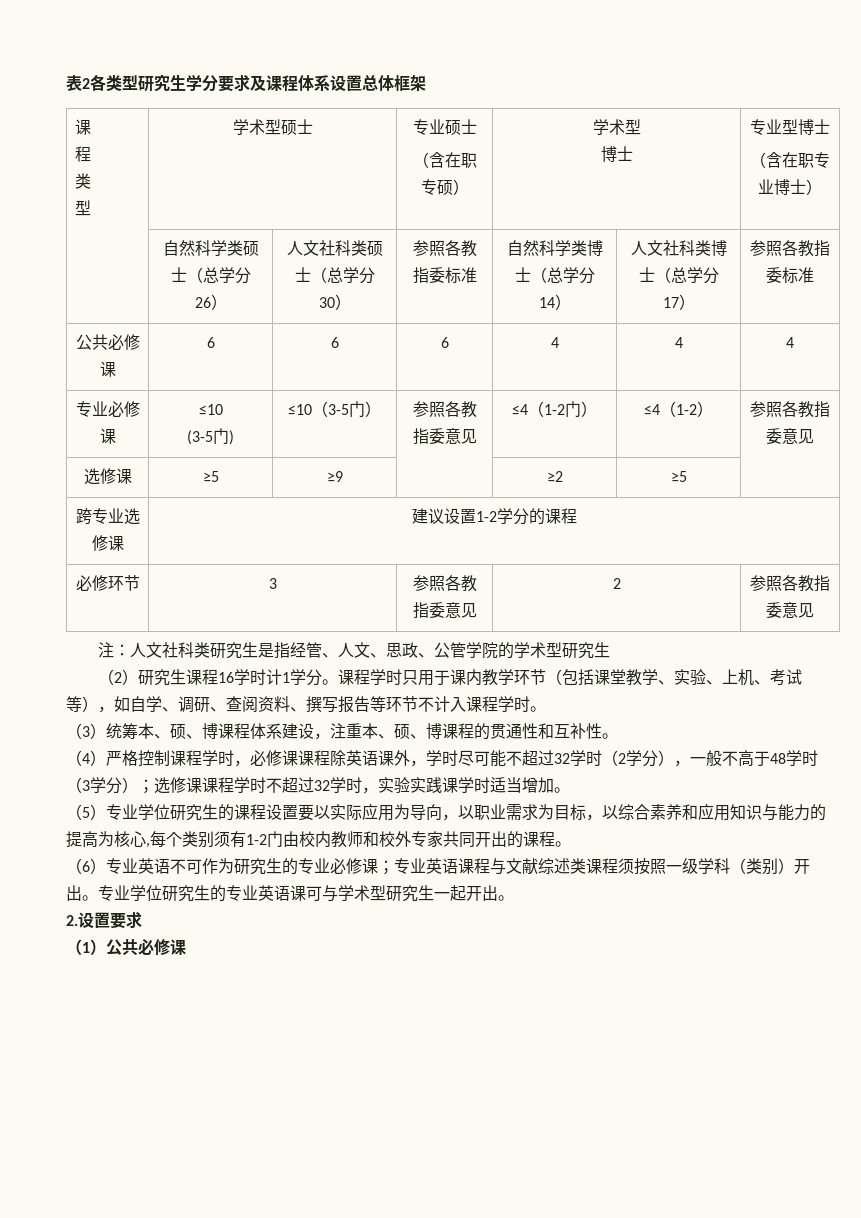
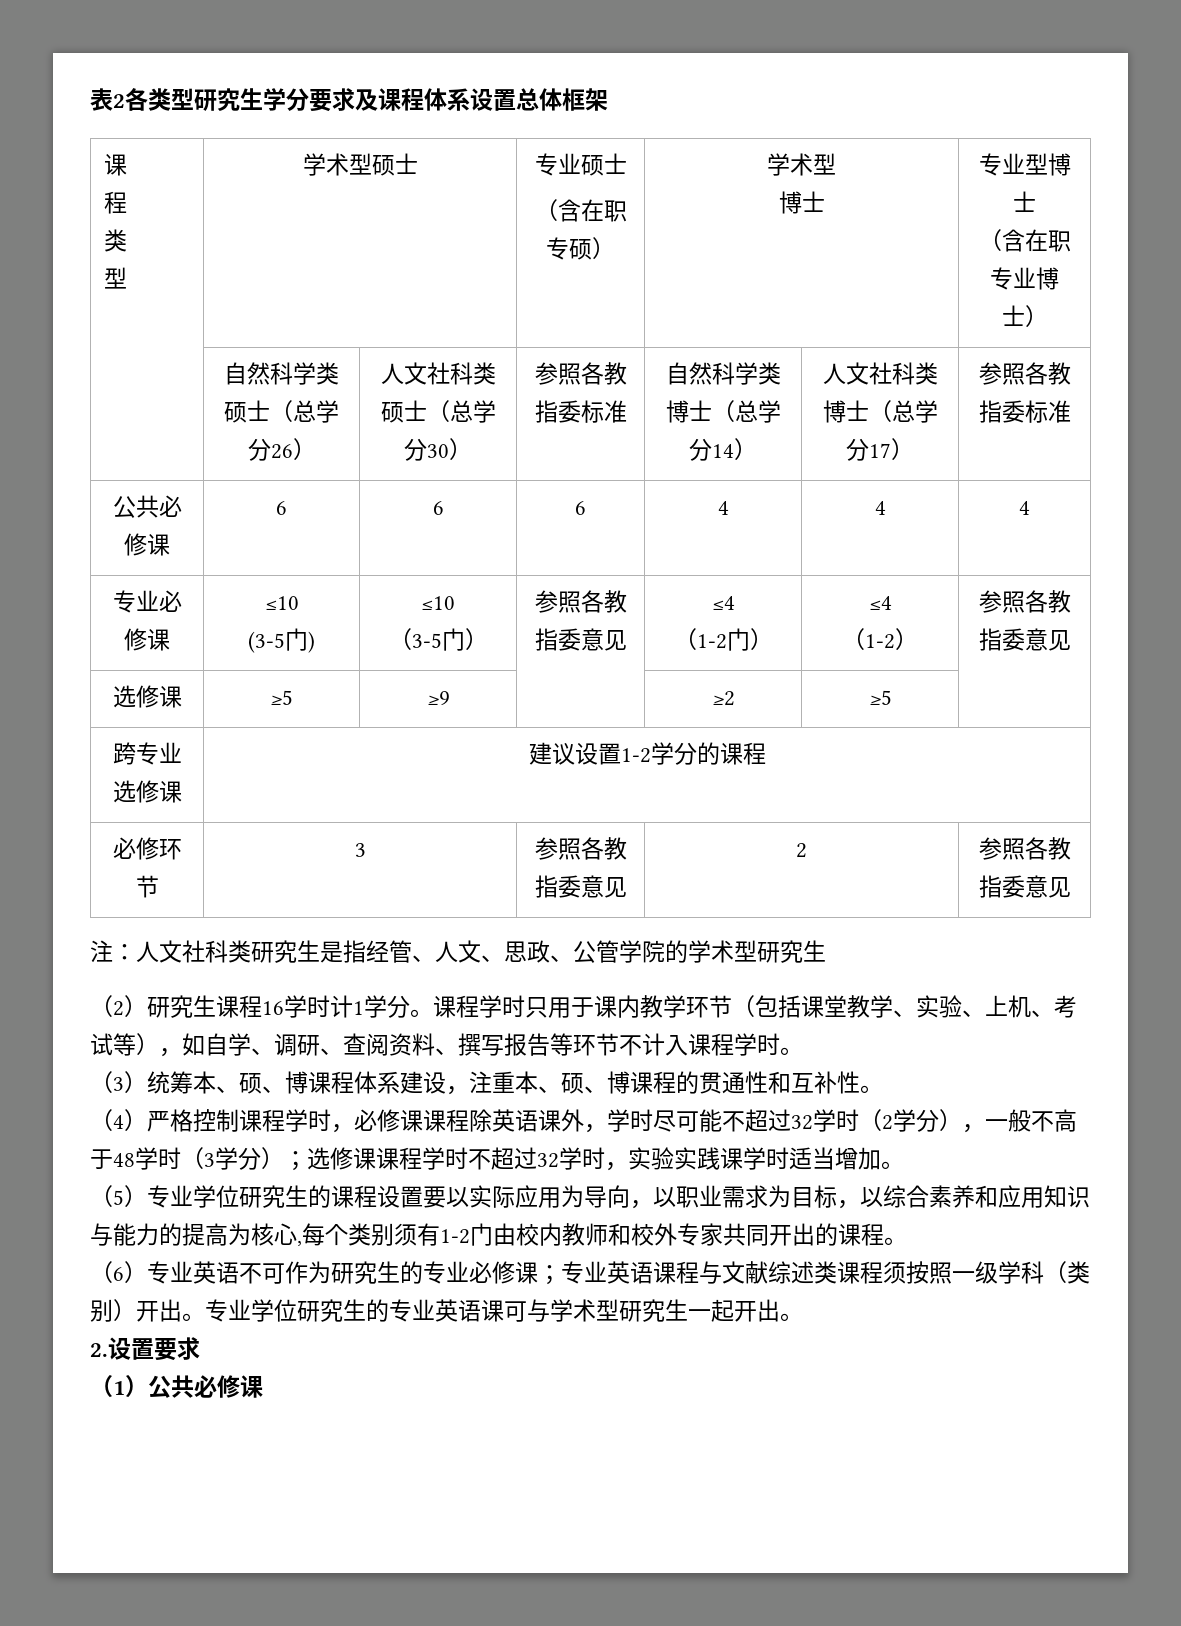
(312, 409) none -> (455, 603) //
(528, 409) none -> (735, 603) //
(660, 409) none -> (892, 603) //

